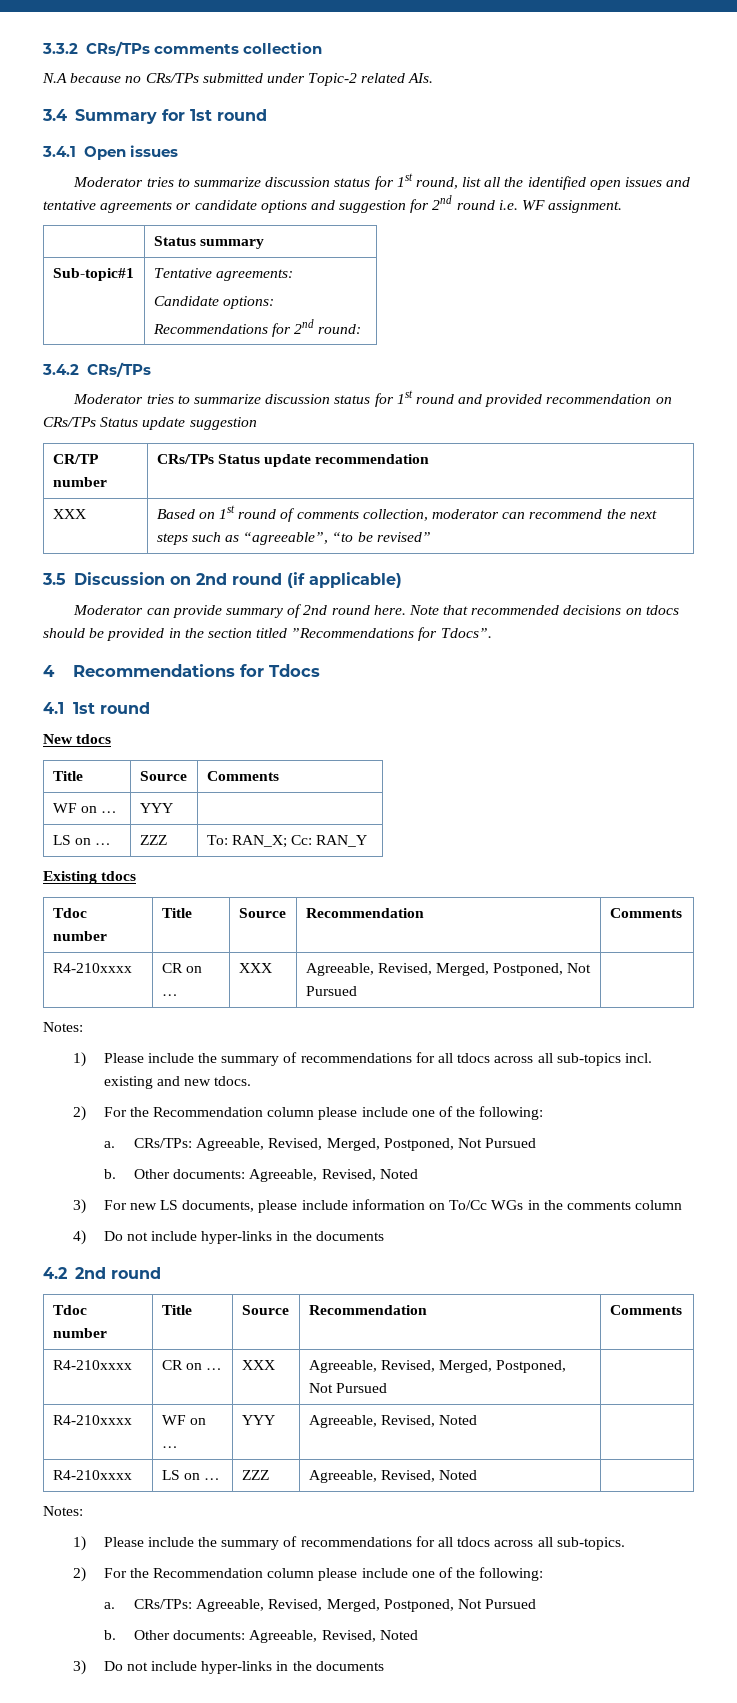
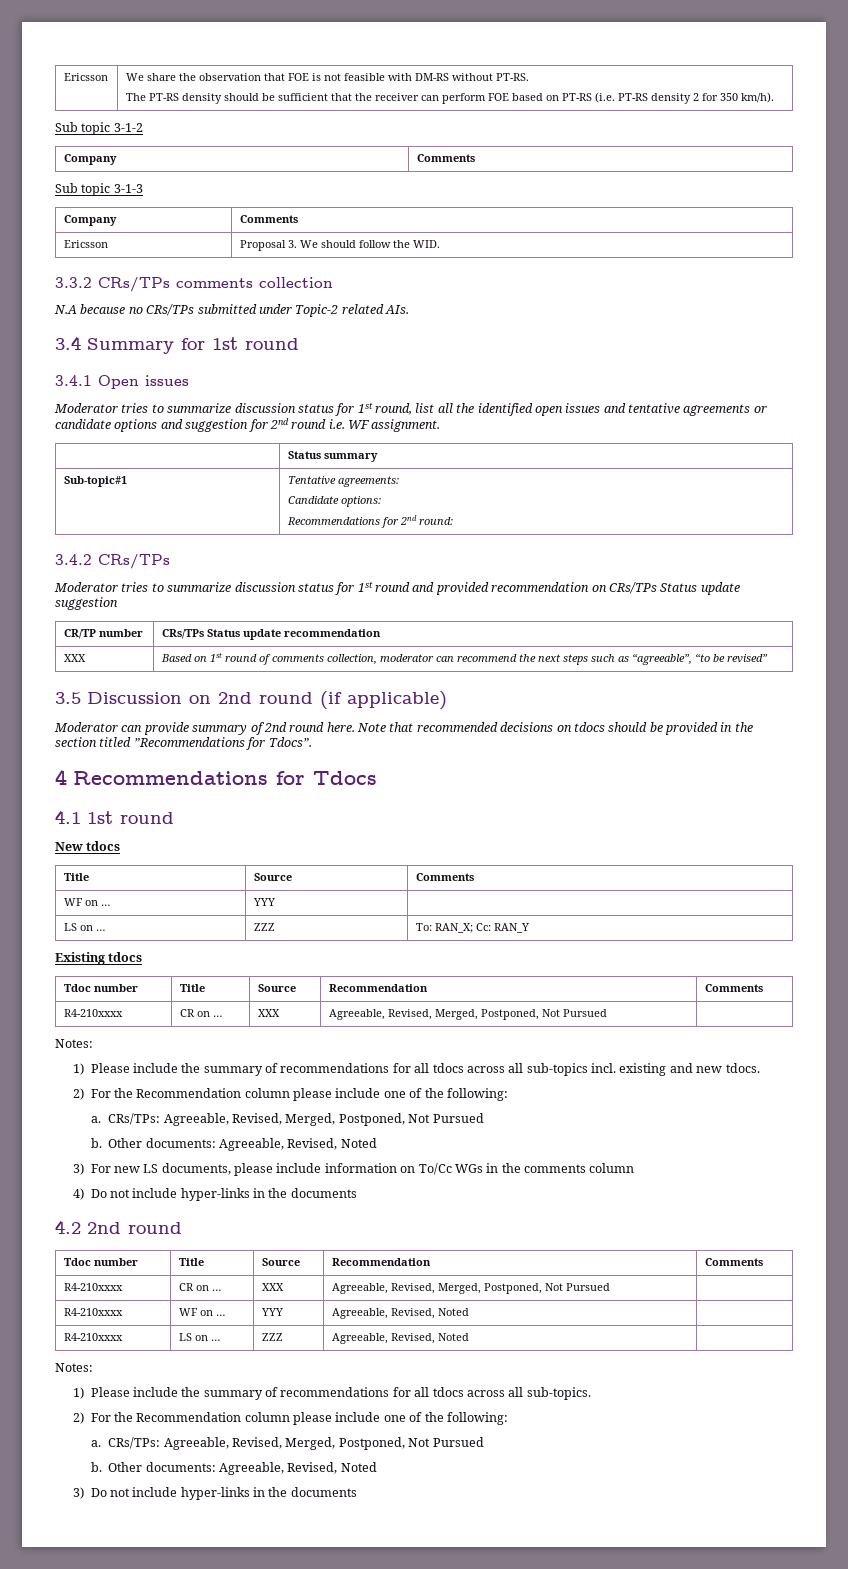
(42, 48) none -> [63,73,108,81] [125,73,529,81] [125,92,774,104] [55,122,143,135] [63,154,117,165] [416,154,475,162] [55,183,143,196] [63,215,117,226] [239,215,298,223] [63,240,108,248] [239,240,440,251] Ericsson | We share the observation that FOE is not feasible with DM-RS without PT-RS. // The PT-RS density should be sufficient that the receiver can perform FOE based on PT-RS (i.e. PT-RS density 2 for 350 km/h). // Sub topic 3-1-2 // Company | Comments // Sub topic 3-1-3 // Company | Comments // Ericsson | Proposal 3. We should follow the WID. //

